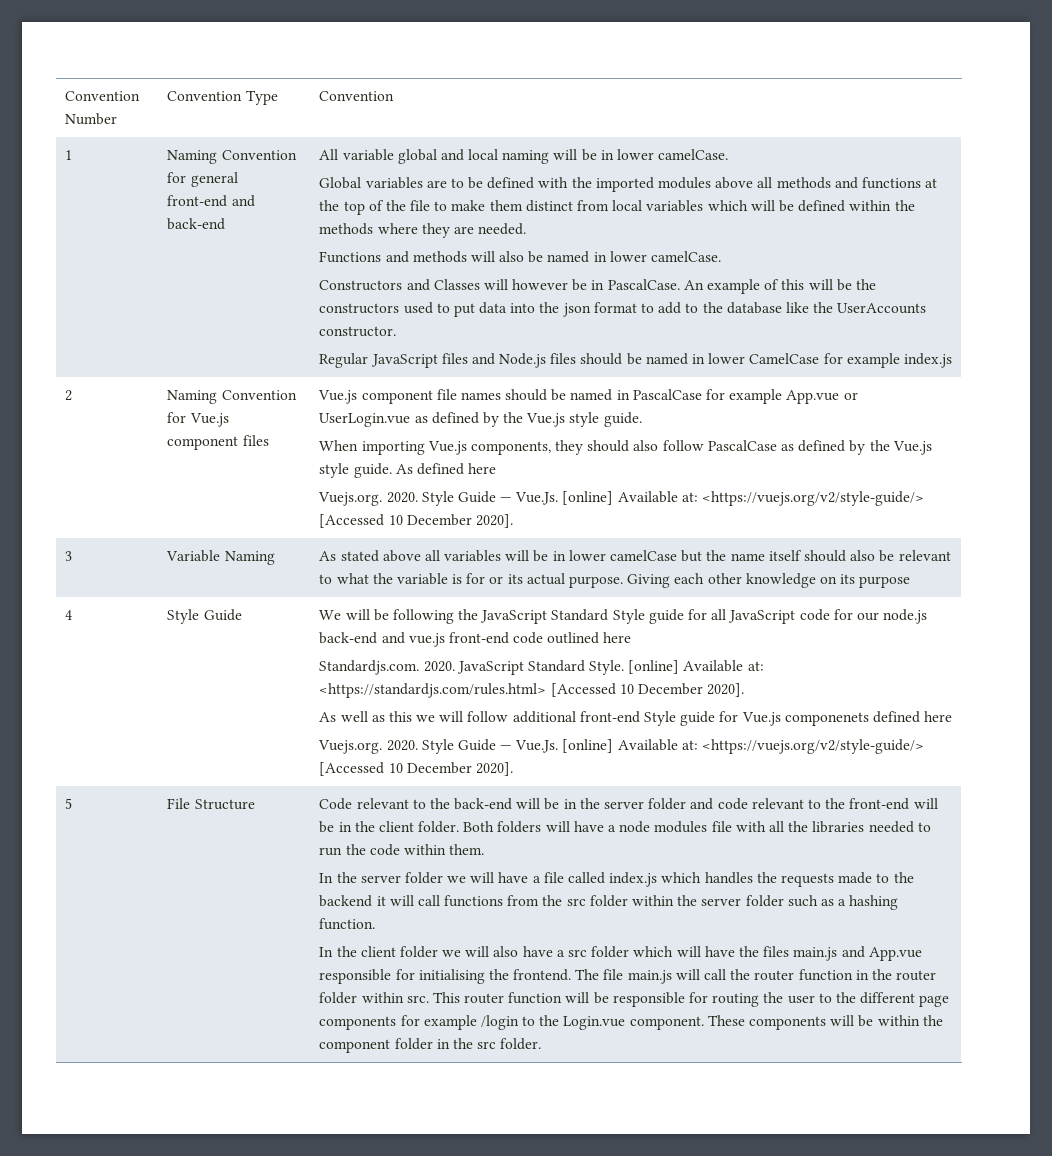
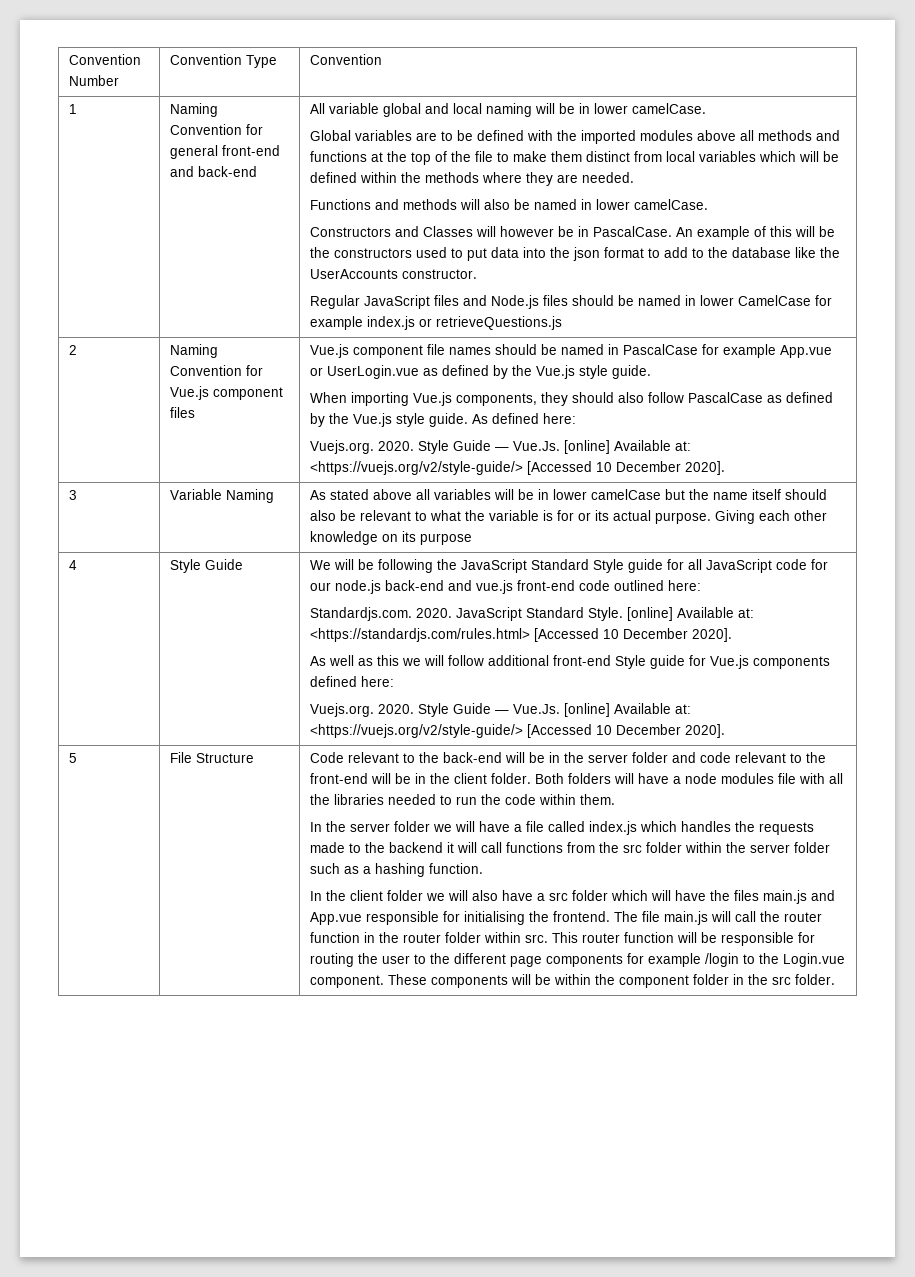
(952, 360) none -> [418,316,562,330] or retrieveQuestions.js
[468,463,497,474] here -> [542,413,576,424] here:
[603,632,632,643] here -> [667,580,701,591] here:
[784,711,953,726] componenets defined here -> [752,656,830,669] [309,676,394,687] components defined here:

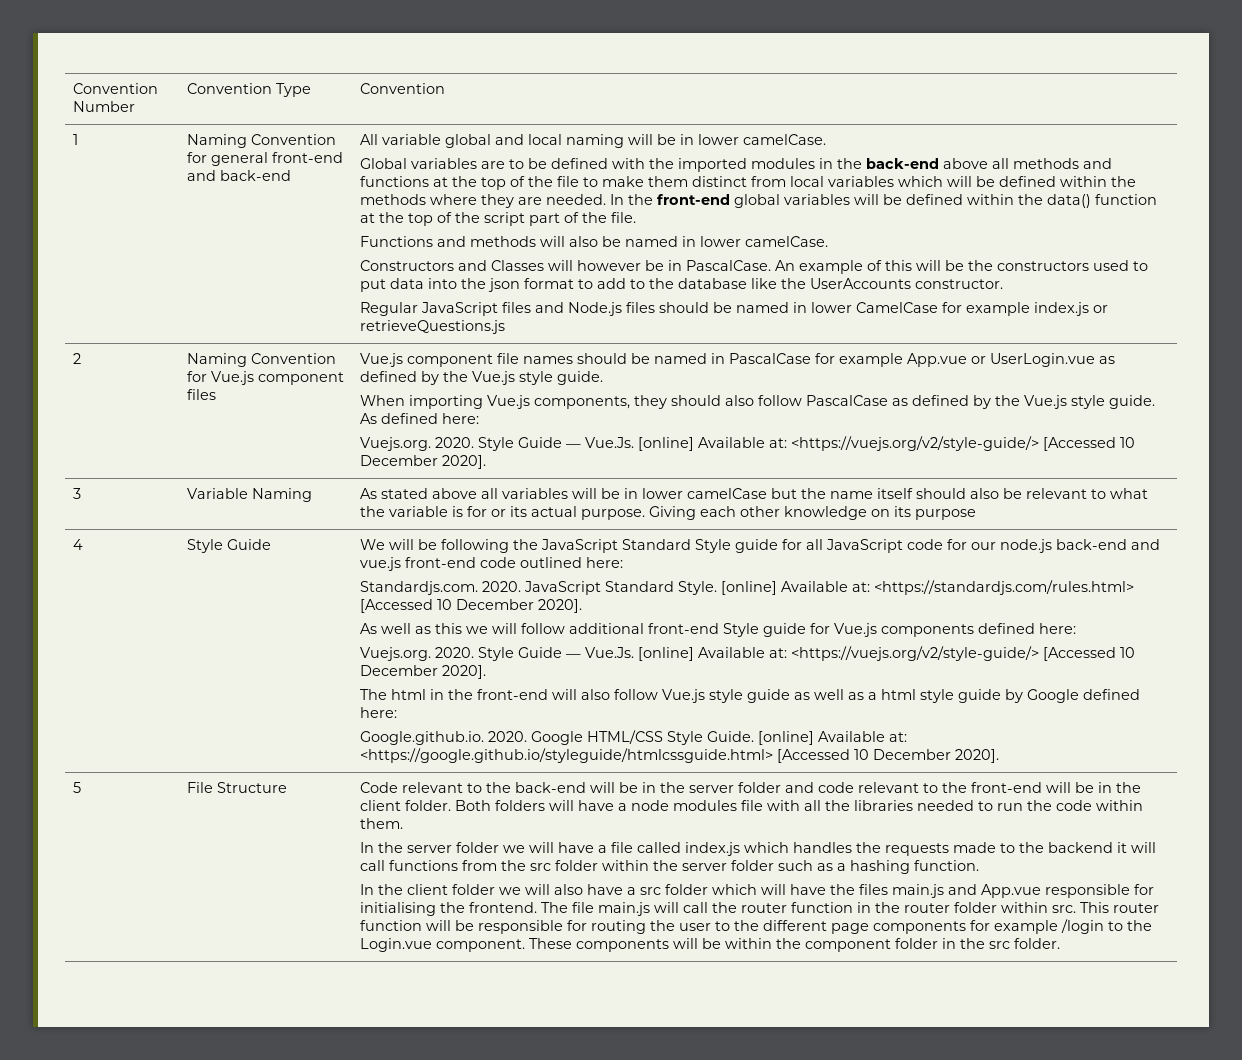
(693, 135) none -> [818,158,939,169] in the back-end
(634, 177) none -> [609,194,1157,208] [359,212,636,226] In the front-end global variables will be defined within the data() function at the top of the script part of the file.
(725, 731) none -> [359,689,1140,703] [359,707,397,718] [359,730,907,745] [359,748,999,763] // The html in the front-end will also follow Vue.js style guide as well as a html style guide by Google defined here: // Google.github.io. 2020. Google HTML/CSS Style Guide. [online] Available at: <https://google.github.io/styleguide/htmlcssguide.html> [Accessed 10 December 2020].

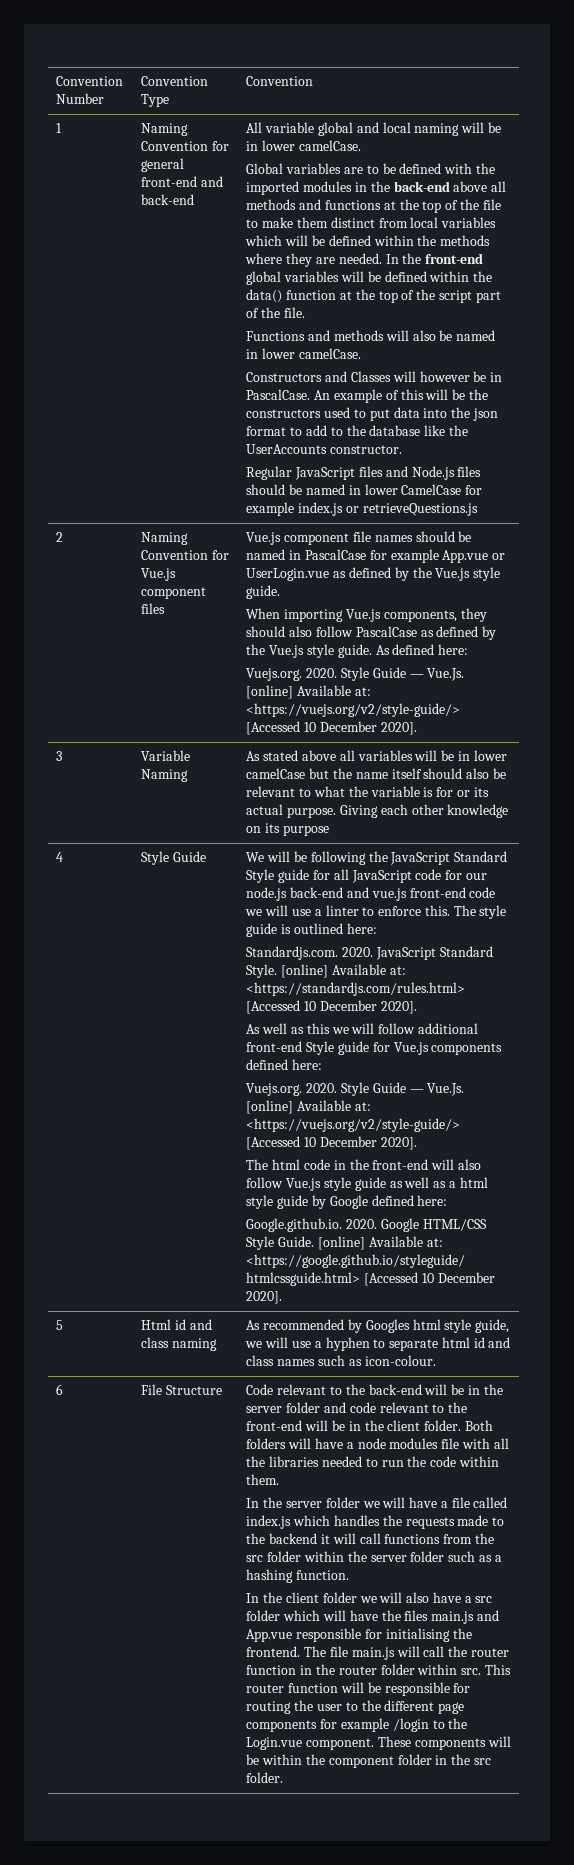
(516, 562) none -> [245,905,507,919] [246,923,292,937] we will use a linter to enforce this. The style guide is
(426, 694) none -> [303,1159,330,1170] code
(81, 787) none -> [141,1319,212,1330] [141,1337,218,1351] [246,1319,510,1333] [245,1337,511,1351] [246,1355,436,1366] [56,1384,64,1395] | Html id and class naming | As recommended by Googles html style guide, we will use a hyphen to separate html id and class names such as icon-colour. // 6

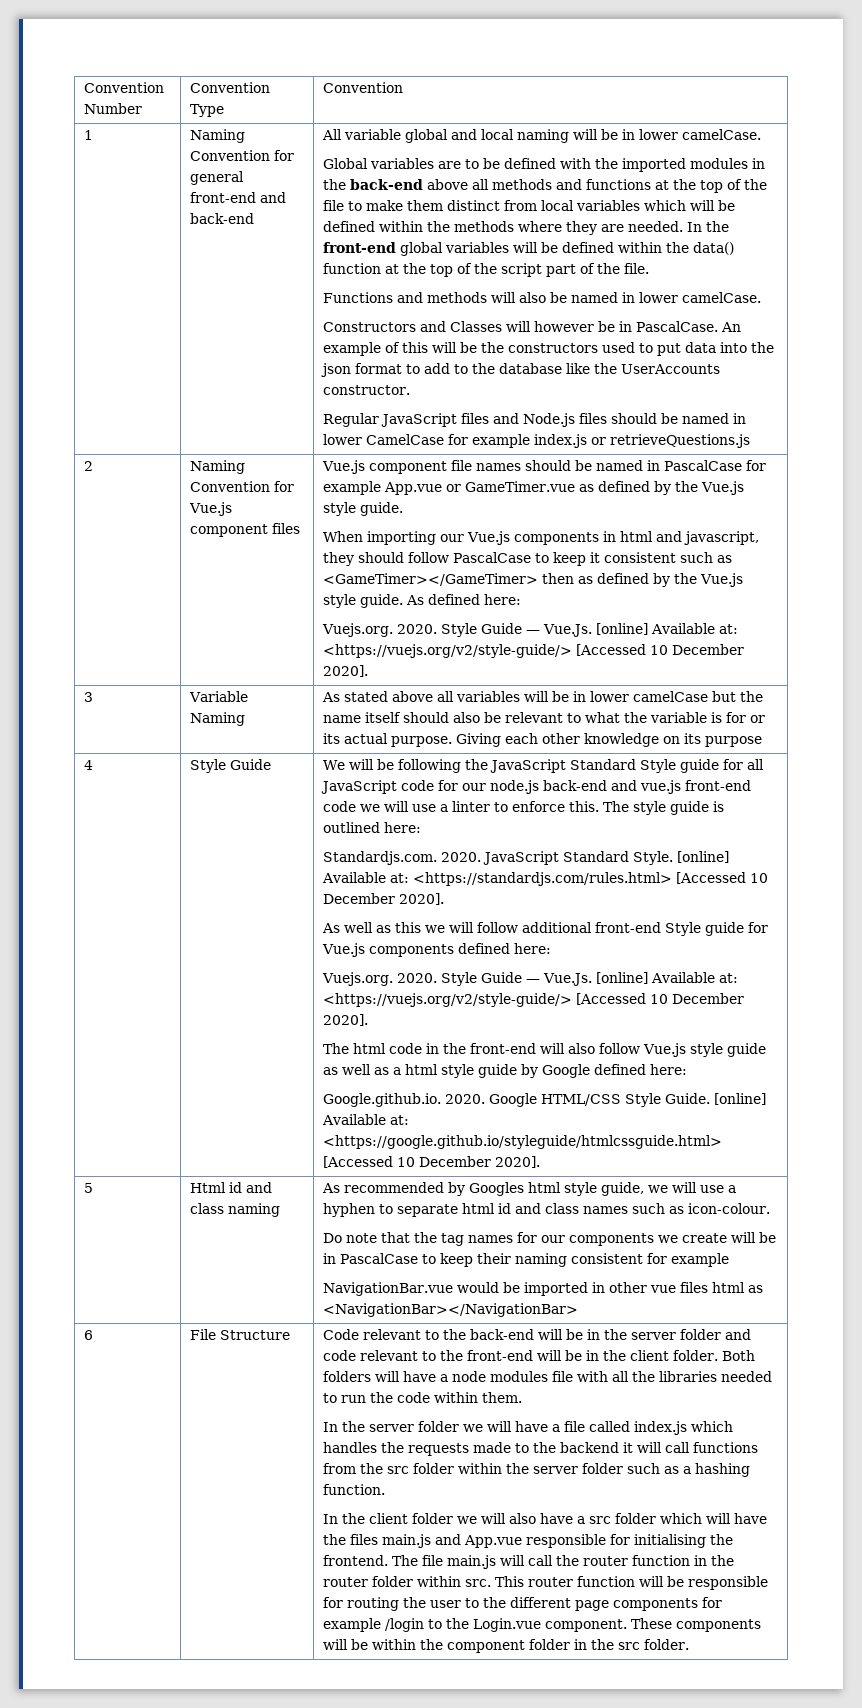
[246,568,330,581] UserLogin.vue -> [465,481,576,492] GameTimer.vue
[345,609,457,622] Vue.js components, -> [440,531,760,545] our Vue.js components in html and javascript,
[289,626,313,637] also -> (405, 557) none
(417, 631) none -> [535,552,733,566] [323,573,575,586] to keep it consistent such as <GameTimer></GameTimer> then
(436, 1360) none -> [323,1232,777,1246] [323,1253,730,1267] [323,1282,764,1296] [323,1303,579,1317] // Do note that the tag names for our components we create will be in PascalCase to keep their naming consistent for example // NavigationBar.vue would be imported in other vue files html as <NavigationBar></NavigationBar>

